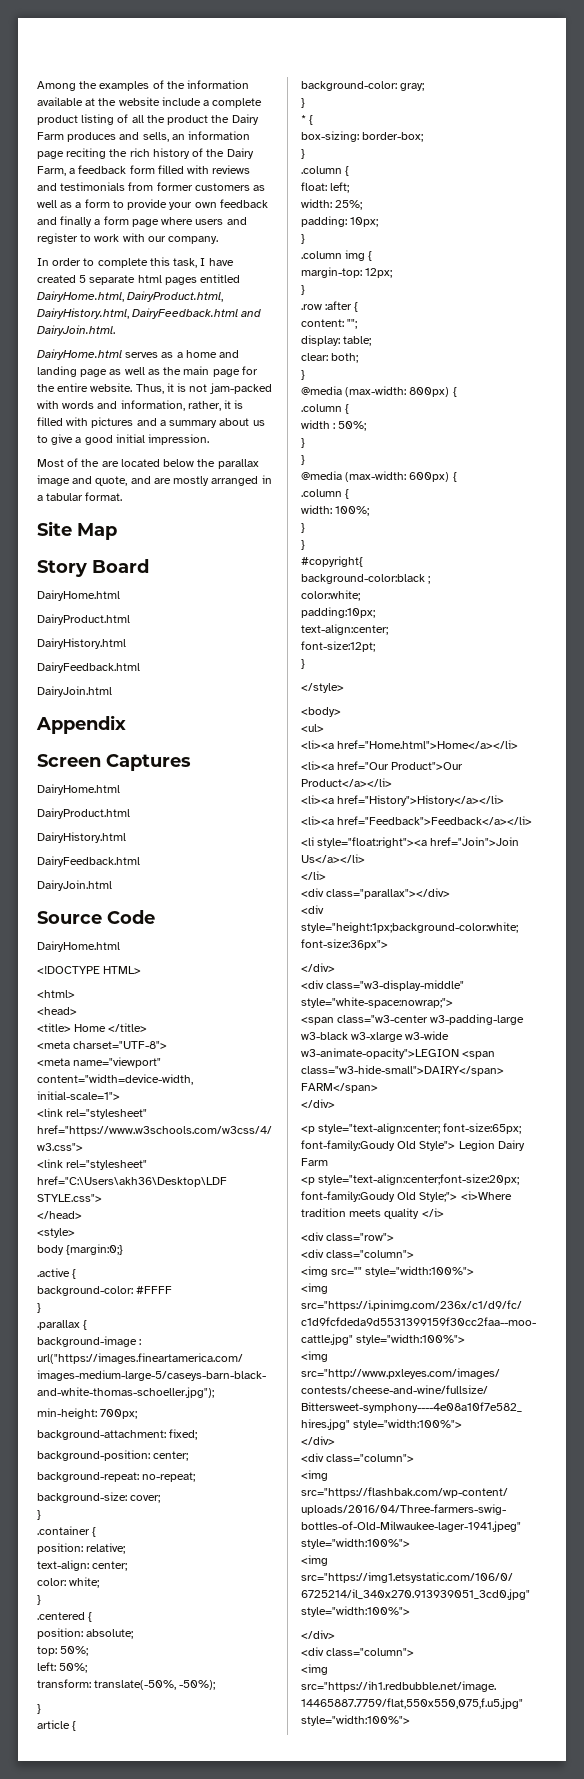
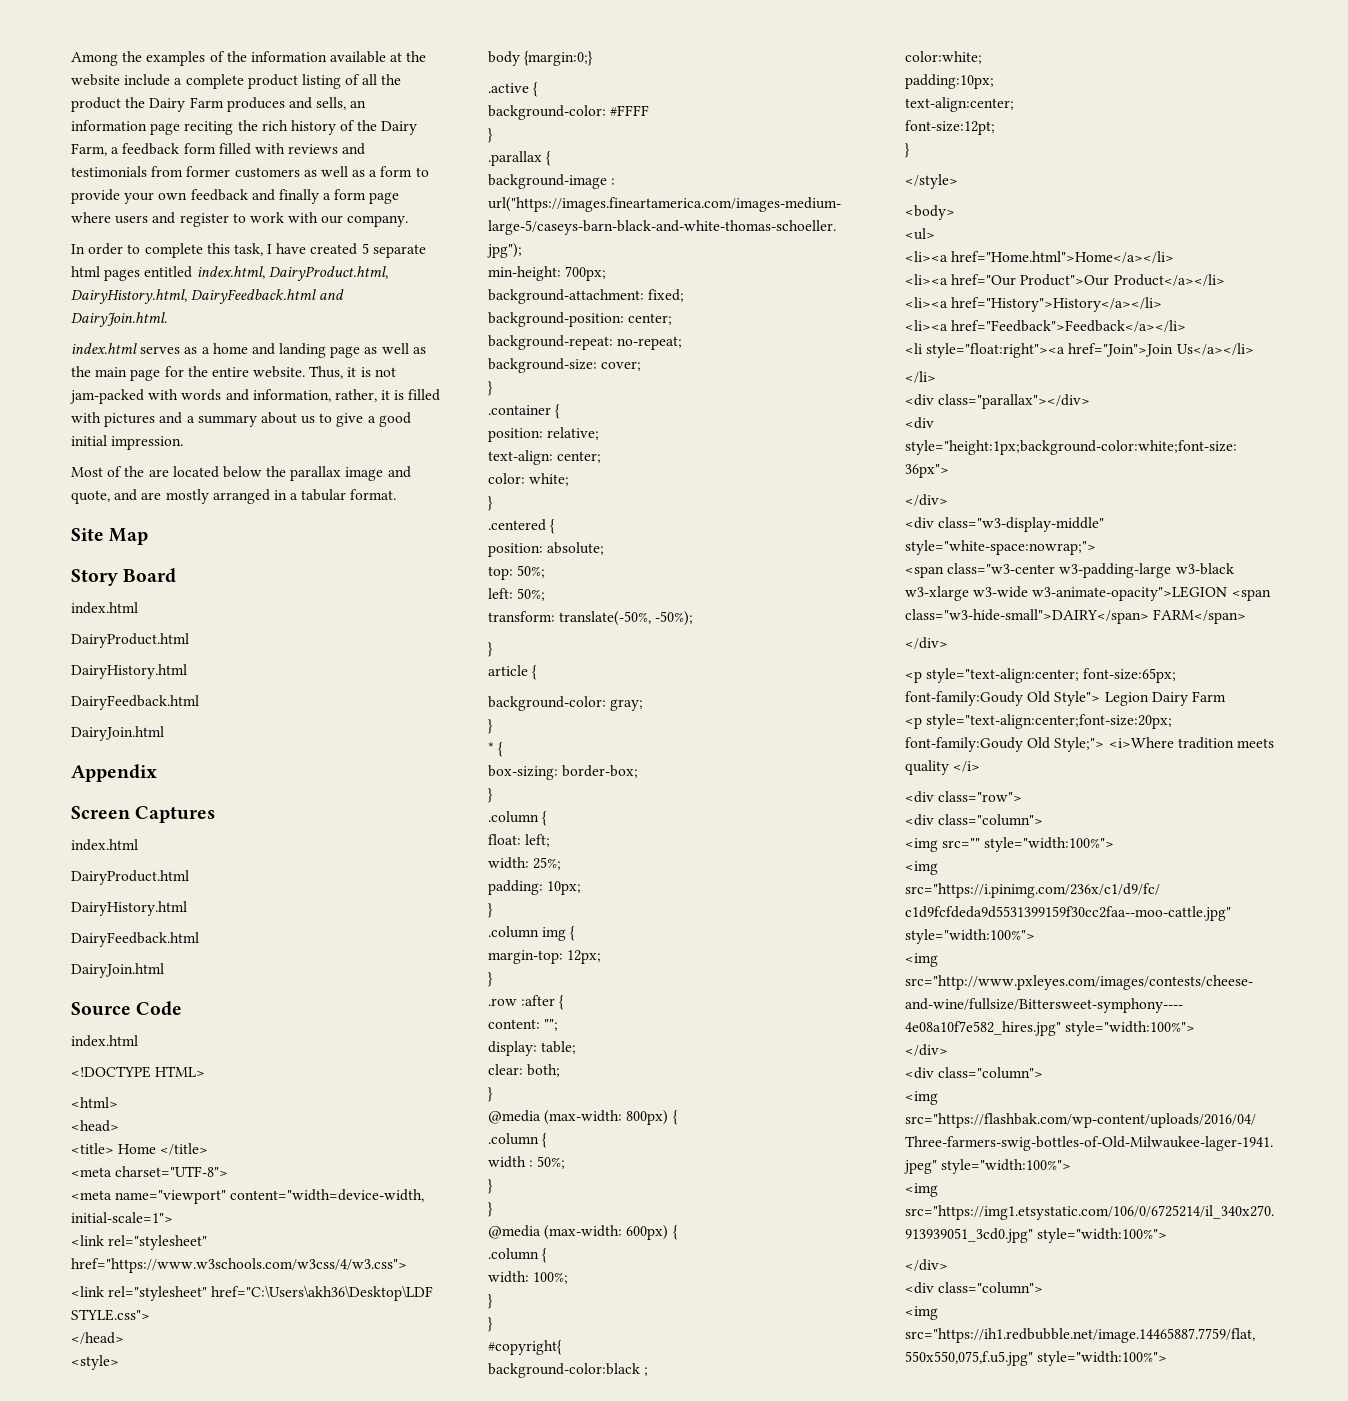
[37,291,124,302] DairyHome.html, -> [196,266,265,279] index.html,
[37,349,122,360] DairyHome.html -> [71,343,137,354] index.html
[37,590,120,601] DairyHome.html -> [71,602,138,614] index.html
[37,784,120,795] DairyHome.html -> [71,839,138,851] index.html
[37,941,120,952] DairyHome.html -> [71,1035,138,1047] index.html

